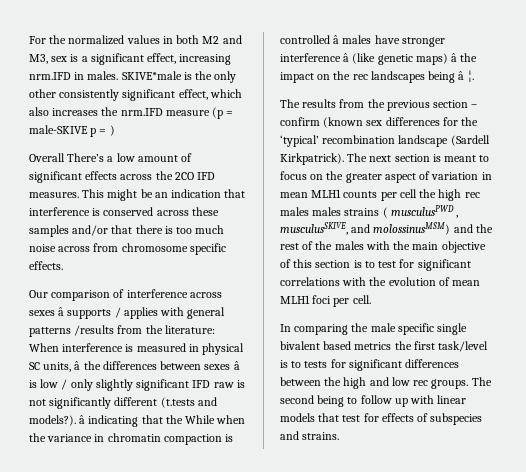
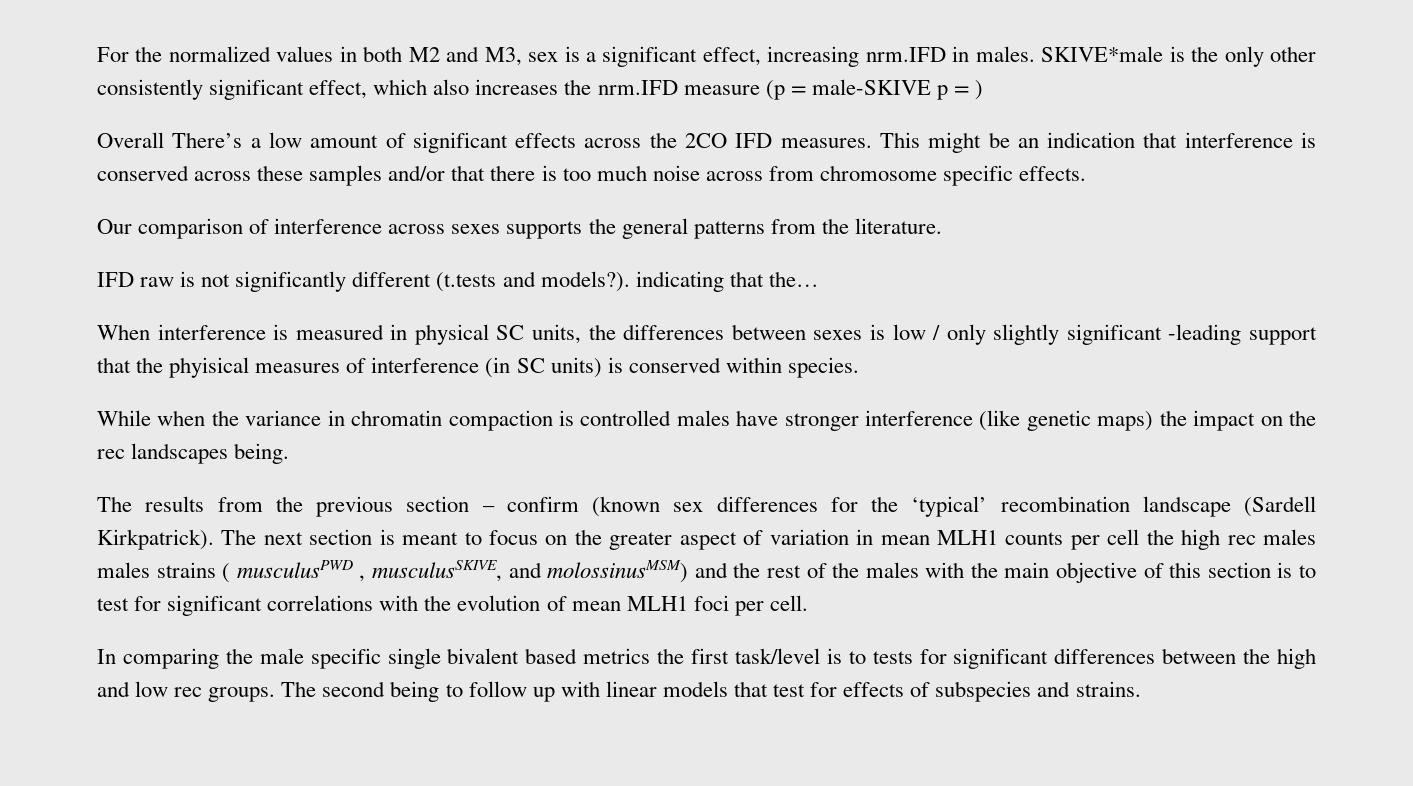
[58,307,185,319] â supports / applies with -> [506,218,616,239] supports the
[74,325,215,336] [29,343,245,355] [29,361,240,372] [29,379,190,391] /results from the literature: When interference is measured in physical SC units, â the differences between sexes â is low / only slightly significant -> [770,218,942,234] from the literature. //
[79,415,86,424] â -> (630, 281) none
[165,415,183,424] the -> [768,271,819,287] [97,324,1317,345] [97,357,859,378] the… // When interference is measured in physical SC units, the differences between sexes is low / only slightly significant -leading support that the phyisical measures of interference (in SC units) is conserved within species. //
[333,35,340,44] â -> (672, 418) none
[343,53,350,62] â -> (974, 418) none
[451,53,458,62] â -> (1154, 421) none
[428,70,474,83] being â ¦. -> [234,443,290,464] being.

